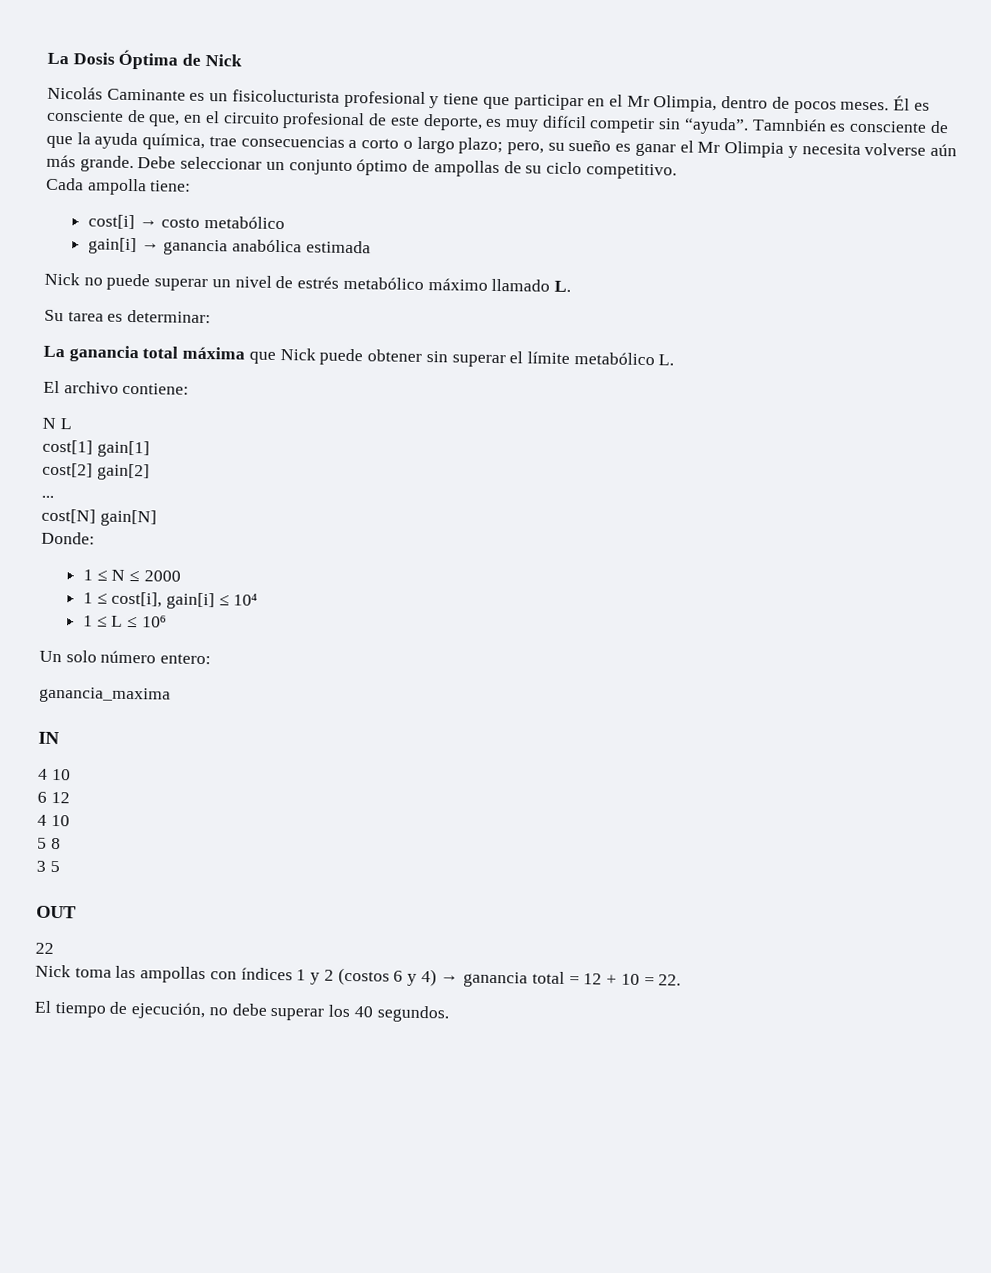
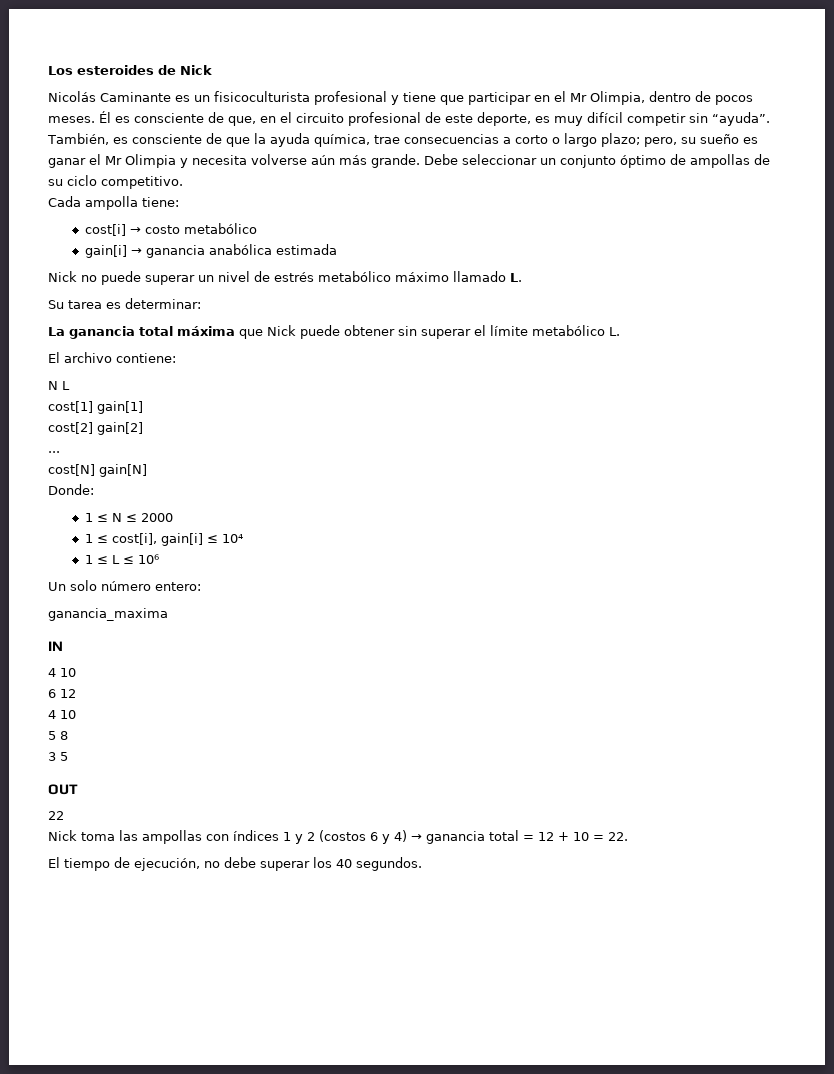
[47,49,179,70] La Dosis Óptima -> [48,65,154,75] Los esteroides
[231,89,340,103] fisicolucturista -> [214,91,310,102] fisicoculturista
[751,118,827,132] Tamnbién -> [47,133,109,145] También,

